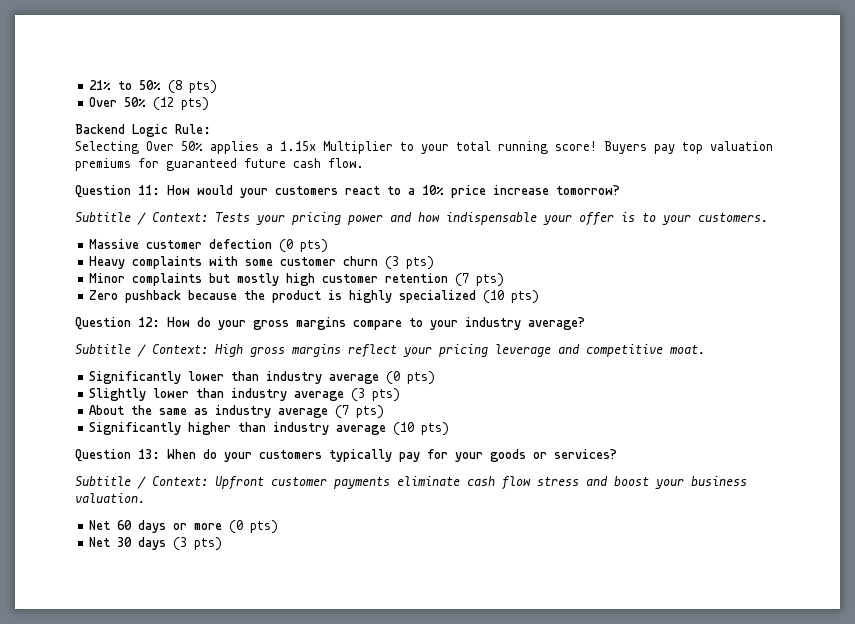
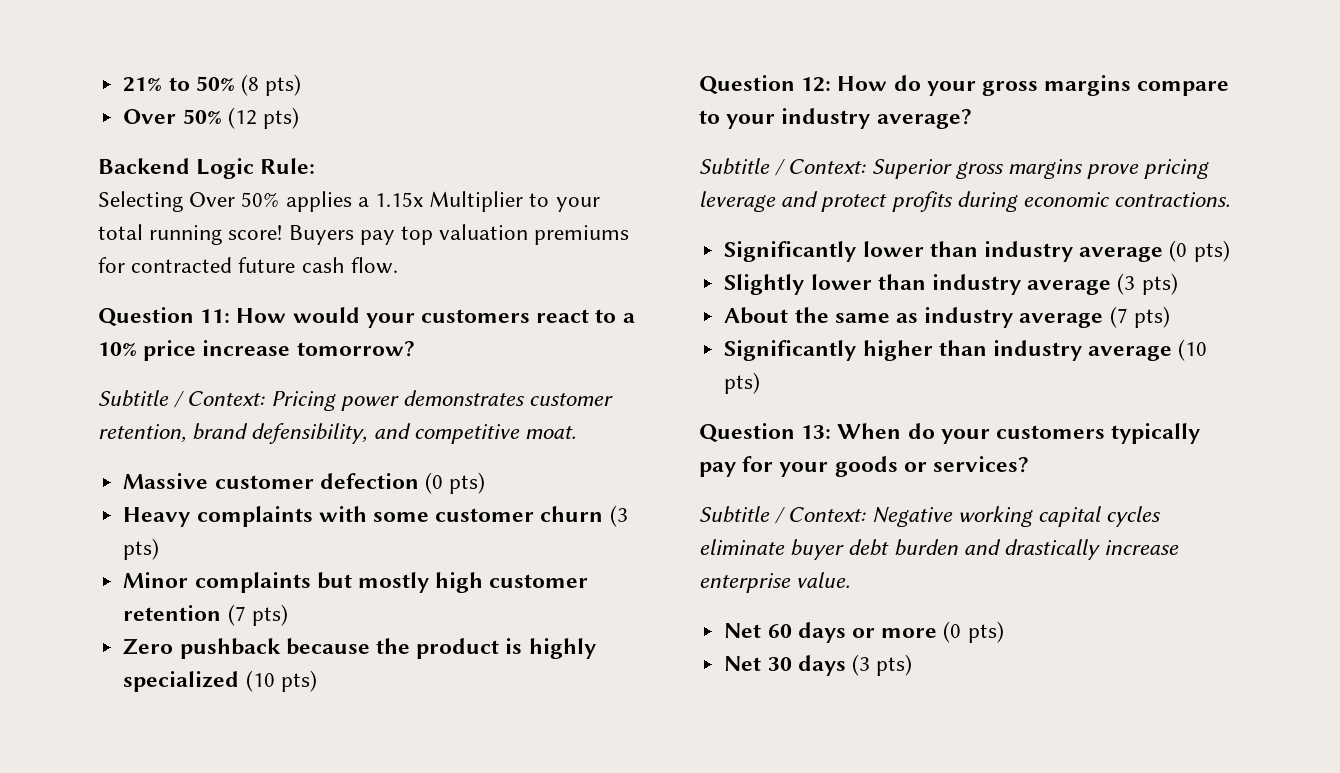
[166,158,237,171] guaranteed -> [131,257,233,273] contracted
[215,212,768,226] Tests your pricing power and how indispensable your offer is to your customers. -> [270,390,614,411] [98,423,577,444] Pricing power demonstrates customer retention, brand defensibility, and competitive moat.
[215,344,432,358] High gross margins reflect your -> [871,159,1140,179] Superior gross margins prove
[586,344,705,357] competitive moat. -> [821,191,1231,212] protect profits during economic contractions.
[215,476,747,490] [75,493,145,503] Upfront customer payments eliminate cash flow stress and boost your business valuation. -> [871,506,1162,527] [699,539,1180,560] [699,572,851,593] Negative working capital cycles eliminate buyer debt burden and drastically increase enterprise value.

